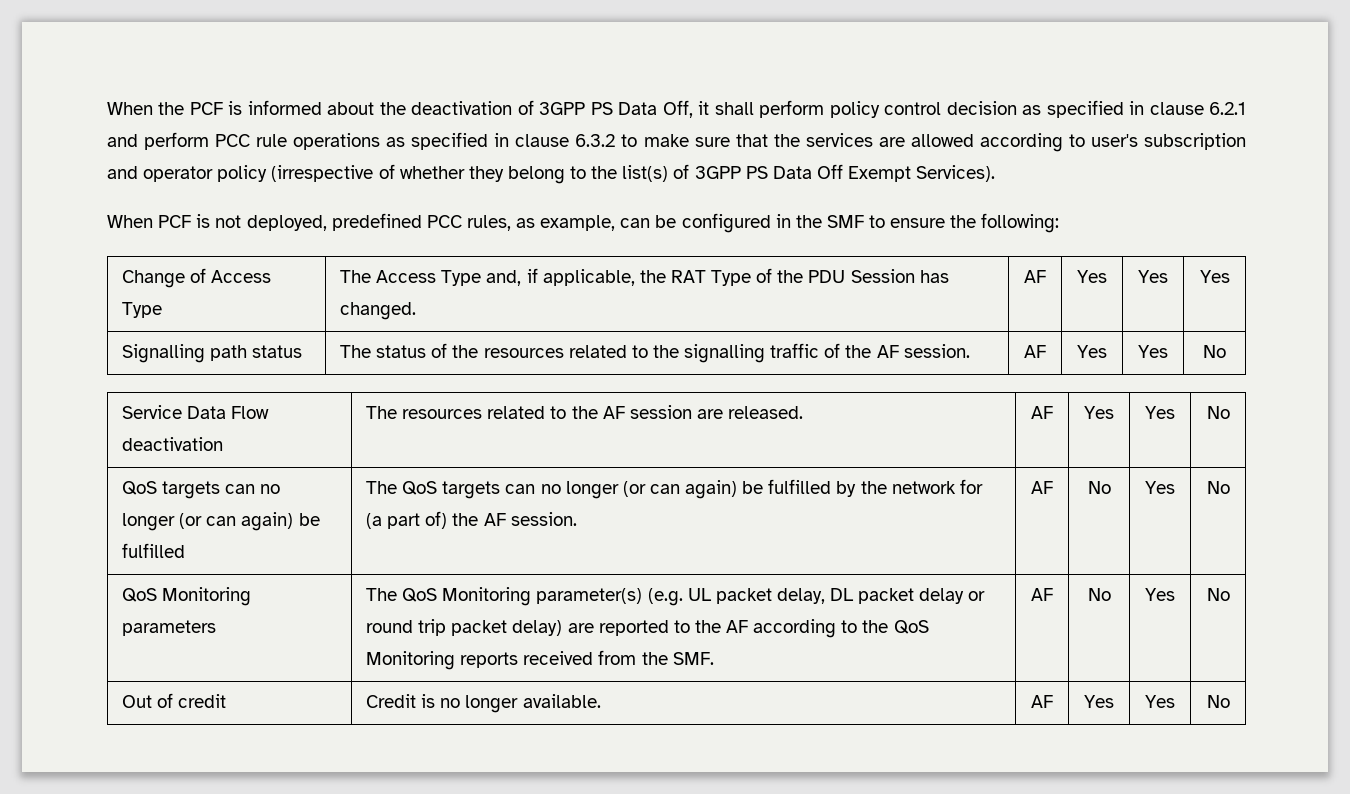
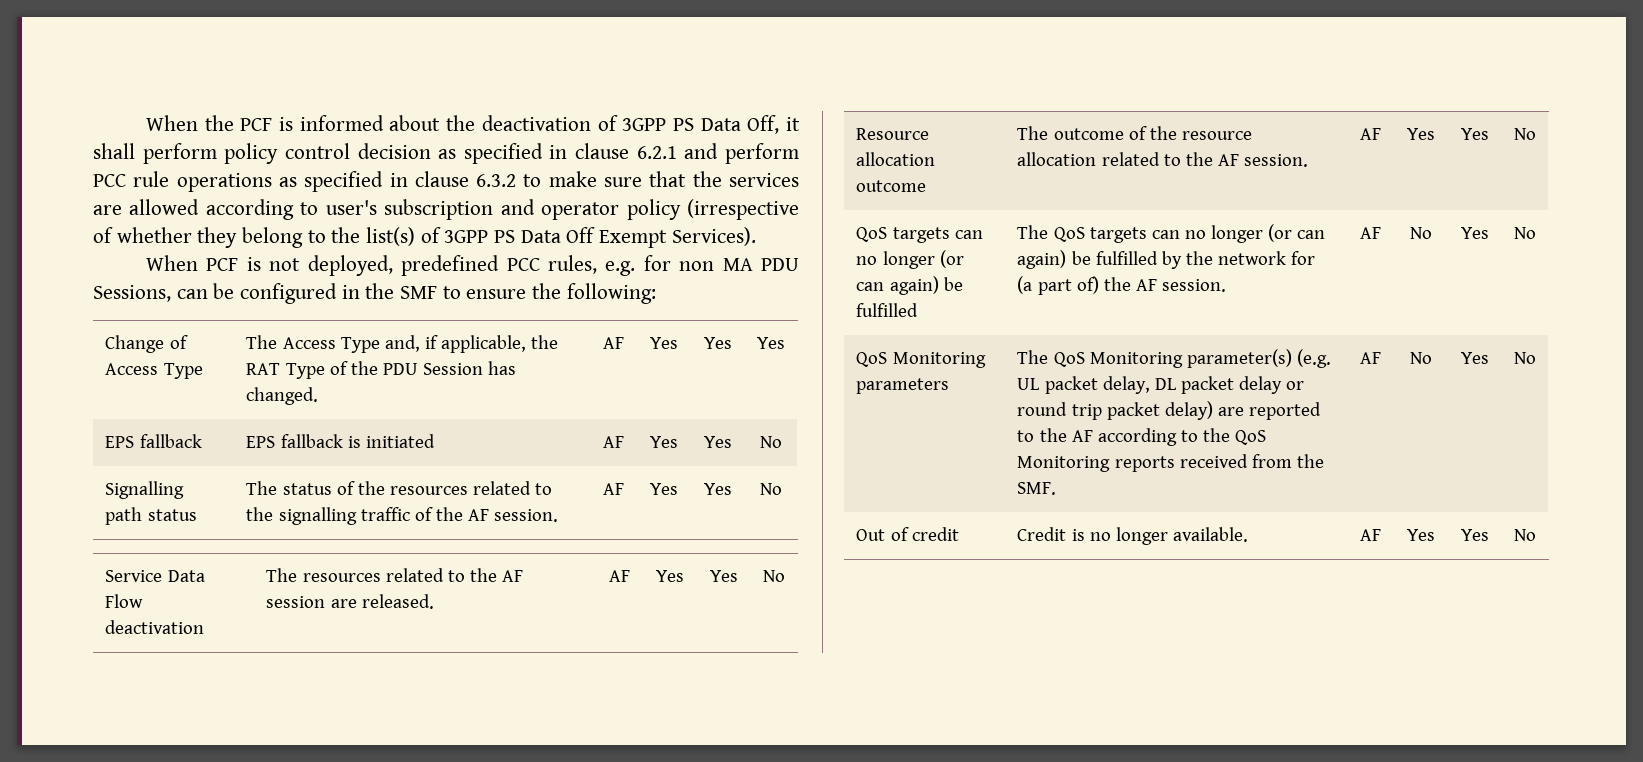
[516,215,616,231] as example, -> [605,255,799,276] [93,285,171,302] e.g. for non MA PDU Sessions,
(1230, 276) none -> [105,434,202,448] [246,434,435,448] [602,436,624,448] [649,436,678,448] [703,436,732,448] [760,436,782,448] // EPS fallback | EPS fallback is initiated | AF | Yes | Yes | No
(1230, 412) none -> [856,128,930,140] [856,152,936,166] [856,180,927,192] [1017,126,1252,140] [1017,152,1309,167] [1359,128,1381,140] [1406,128,1435,140] [1460,128,1489,140] [1514,128,1536,140] // Resource allocation outcome | The outcome of the resource allocation related to the AF session. | AF | Yes | Yes | No

